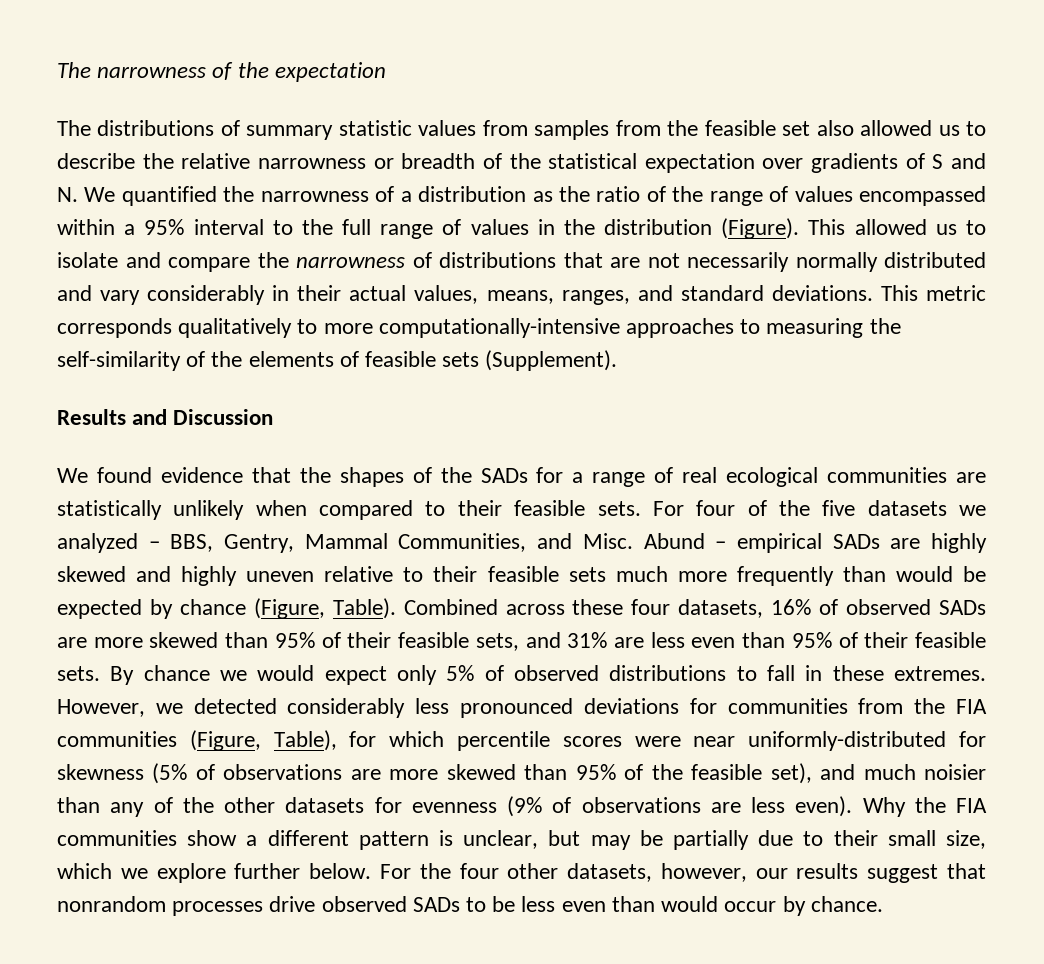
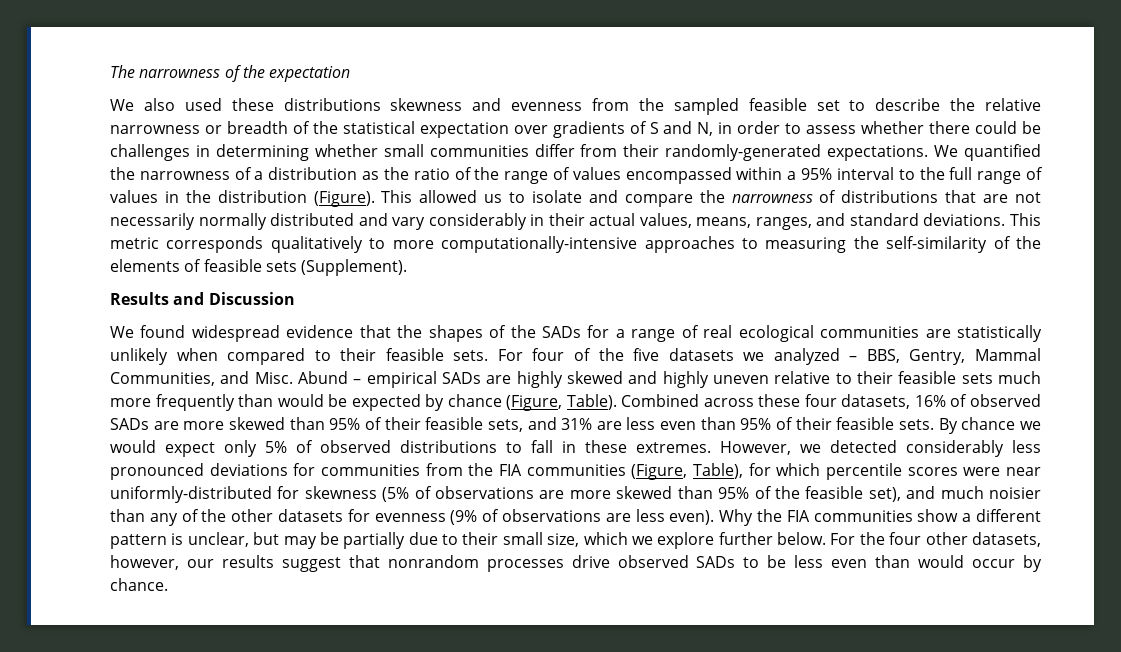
[57,120,699,140] The distributions of summary statistic values from samples from the -> [110,98,739,115] We also used these distributions skewness and evenness from the sampled
[816,120,960,136] also allowed us -> (840, 105) none
[57,187,78,202] N. -> [697,121,1042,136] [110,144,929,161] N, in order to assess whether there could be challenges in determining whether small communities differ from their randomly-generated expectations.
(152, 475) none -> [191,325,280,342] widespread

